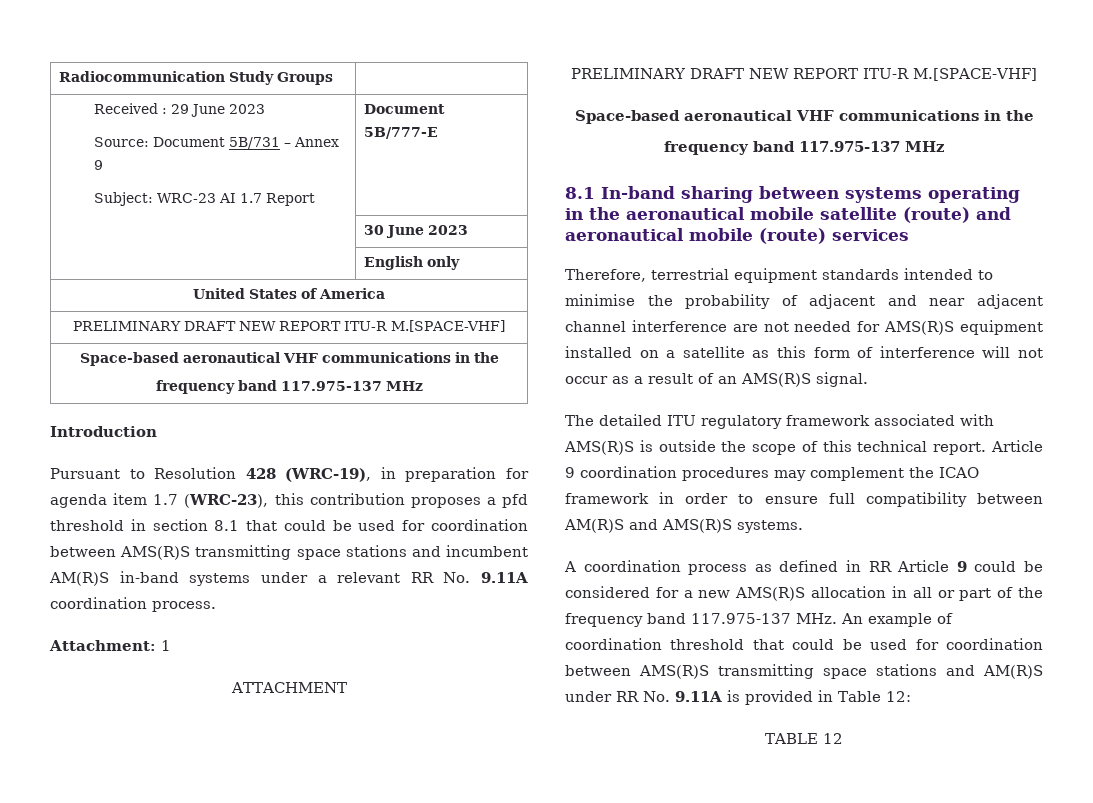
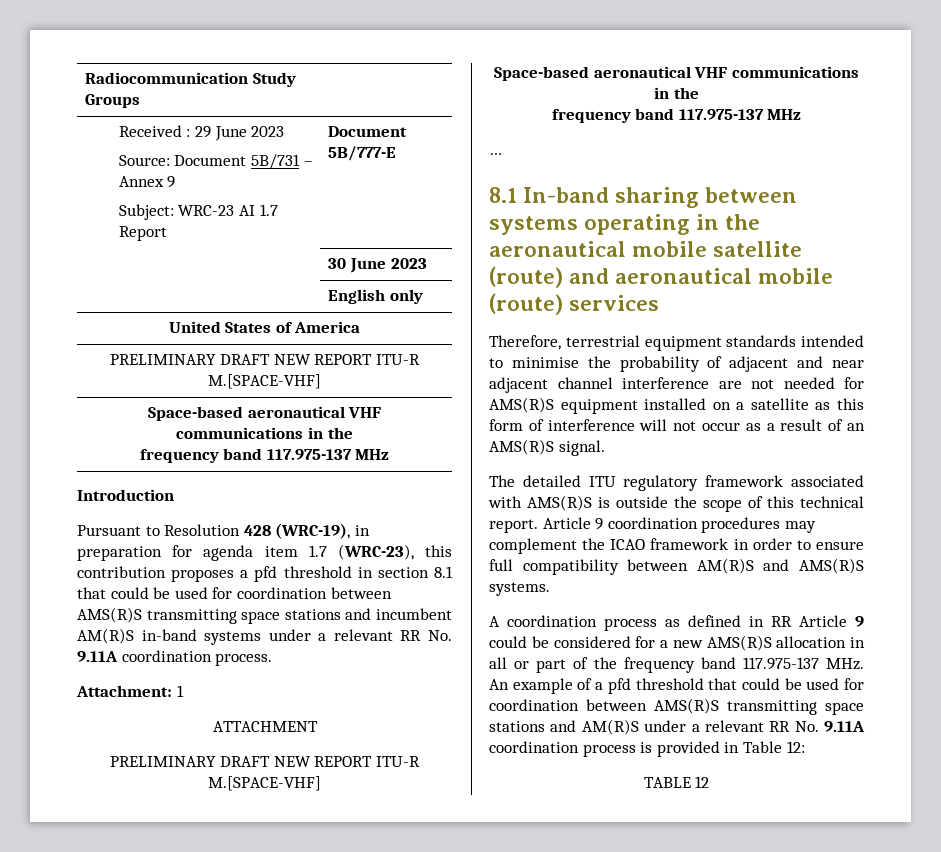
(945, 146) none -> [489,153,502,155] // …
[565,638,662,650] coordination -> [595,678,631,694] a pfd
[616,691,722,702] RR No. 9.11A -> [691,720,865,732] [489,741,636,757] a relevant RR No. 9.11A coordination process

